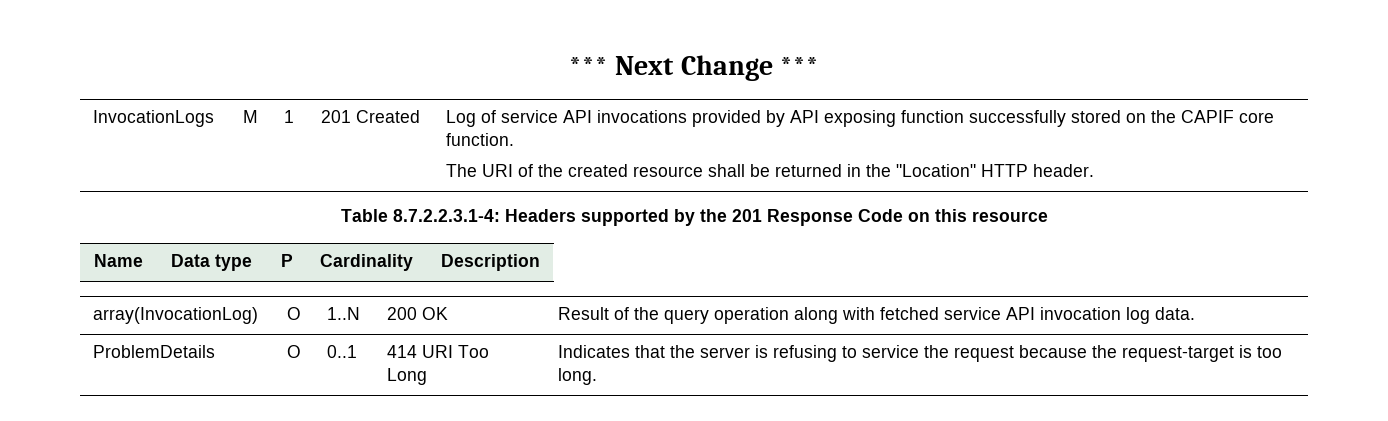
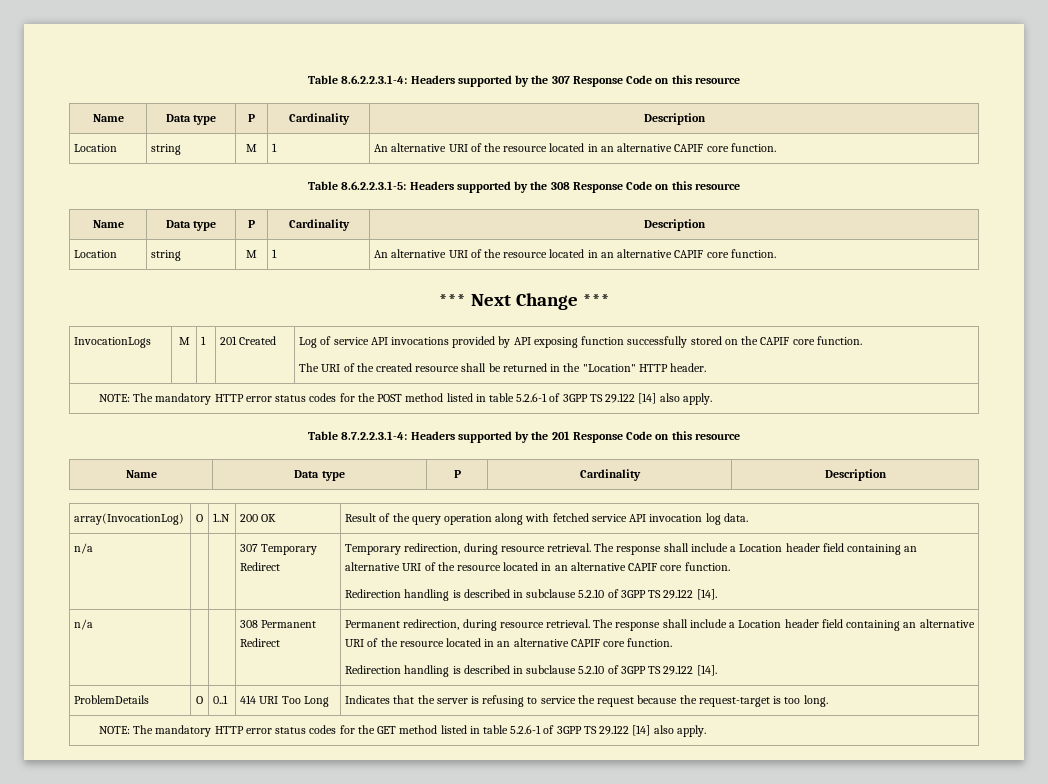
(568, 66) none -> [308,75,740,87] [92,114,124,122] [165,114,217,125] [248,114,255,122] [288,113,350,125] [643,113,706,125] [74,144,118,152] [151,144,182,155] [246,144,257,152] [272,143,278,152] [374,143,776,152] [308,181,740,193] [92,220,124,228] [165,220,217,231] [248,220,255,228] [288,219,350,231] [643,219,706,231] [74,250,118,258] [151,250,182,261] [246,250,257,258] [272,249,278,258] [374,249,776,258] Table 8.6.2.2.3.1-4: Headers supported by the 307 Response Code on this resource // Name | Data type | P | Cardinality | Description // Location | string | M | 1 | An alternative URI of the resource located in an alternative CAPIF core function. // Table 8.6.2.2.3.1-5: Headers supported by the 308 Response Code on this resource // Name | Data type | P | Cardinality | Description // Location | string | M | 1 | An alternative URI of the resource located in an alternative CAPIF core function. //
(1095, 170) none -> [98,393,712,405] // NOTE: The mandatory HTTP error status codes for the POST method listed in table 5.2.6-1 of 3GPP TS 29.122 [14] also apply.
(1196, 313) none -> [74,543,94,554] [240,544,318,555] [240,562,281,571] [345,543,918,555] [345,562,730,571] [345,589,717,601] [74,619,94,630] [240,620,317,628] [240,638,281,647] [345,619,975,631] [345,638,673,647] [345,665,717,677] // n/a | | | 307 Temporary Redirect | Temporary redirection, during resource retrieval. The response shall include a Location header field containing an alternative URI of the resource located in an alternative CAPIF core function. // Redirection handling is described in subclause 5.2.10 of 3GPP TS 29.122 [14]. // n/a | | | 308 Permanent Redirect | Permanent redirection, during resource retrieval. The response shall include a Location header field containing an alternative URI of the resource located in an alternative CAPIF core function. // Redirection handling is described in subclause 5.2.10 of 3GPP TS 29.122 [14].
(598, 376) none -> [98,725,706,737] // NOTE: The mandatory HTTP error status codes for the GET method listed in table 5.2.6-1 of 3GPP TS 29.122 [14] also apply.

